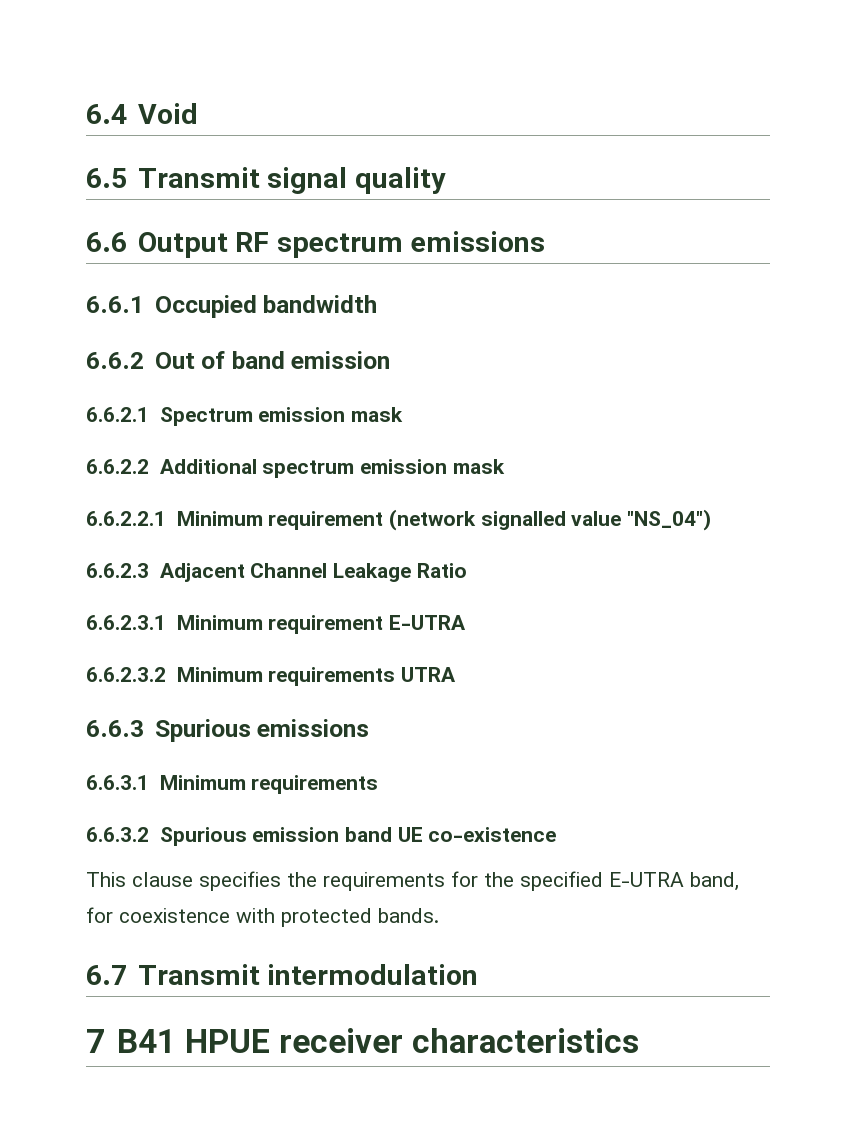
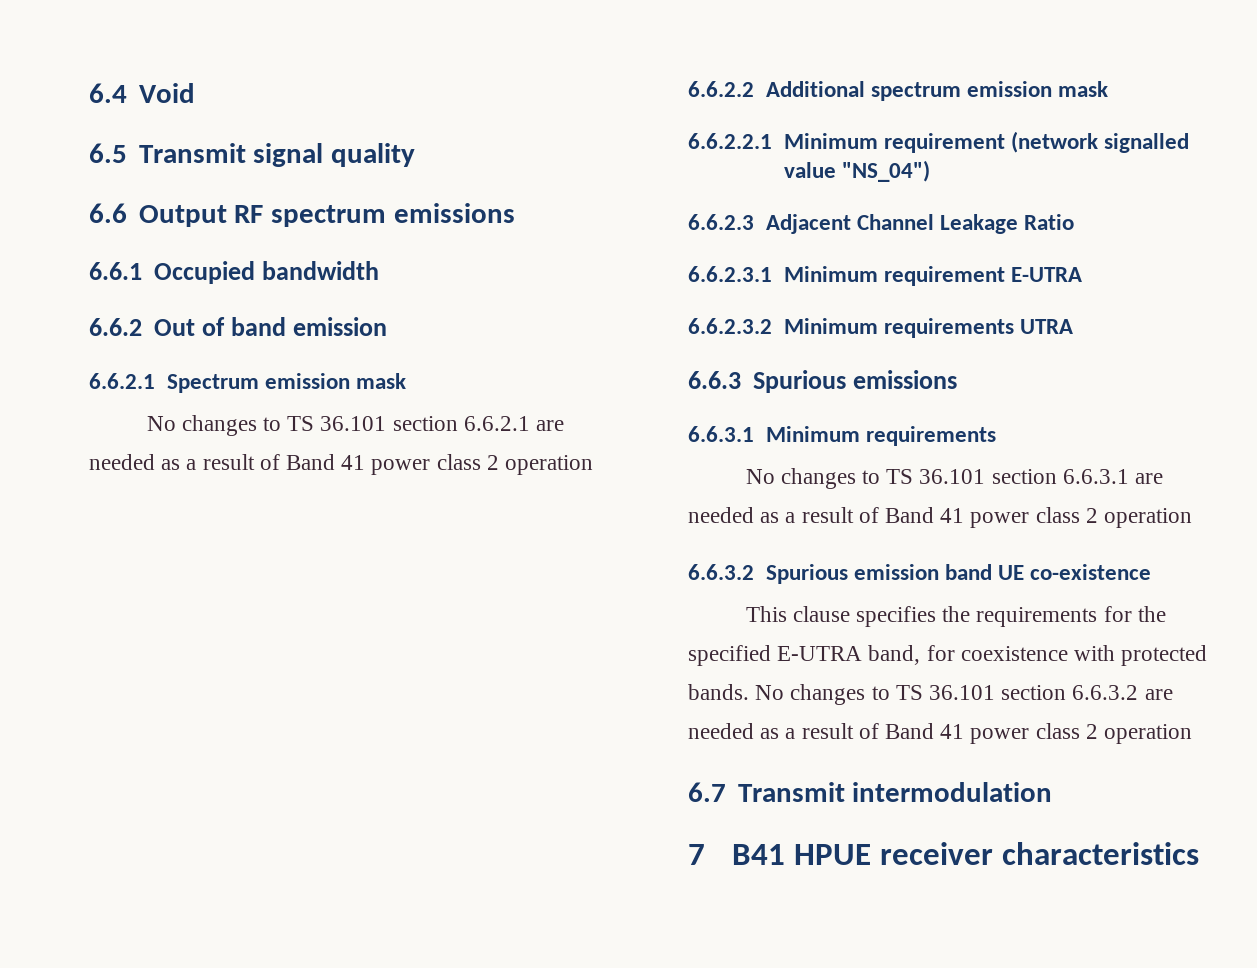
(403, 414) none -> [146,415,565,436] [89,454,594,475] // No changes to TS 36.101 section 6.6.2.1 are needed as a result of Band 41 power class 2 operation
(379, 784) none -> [745,468,1164,489] [688,507,1193,528] // No changes to TS 36.101 section 6.6.3.1 are needed as a result of Band 41 power class 2 operation
(439, 915) none -> [755,684,1173,705] [688,723,1193,744] No changes to TS 36.101 section 6.6.3.2 are needed as a result of Band 41 power class 2 operation

